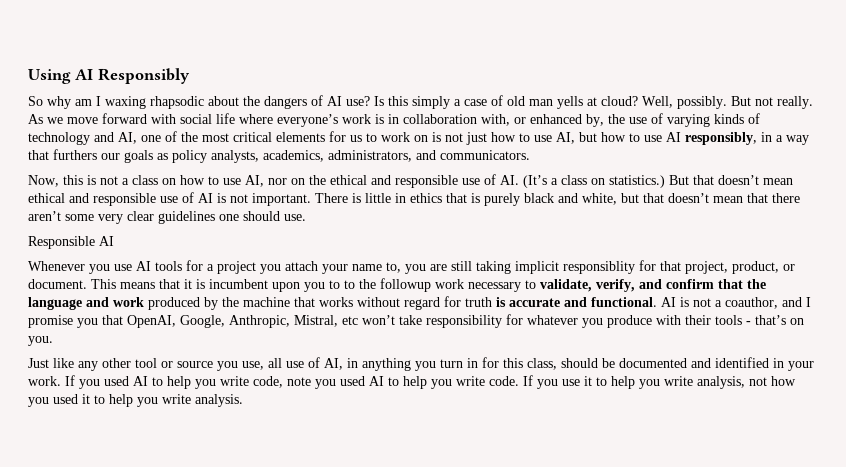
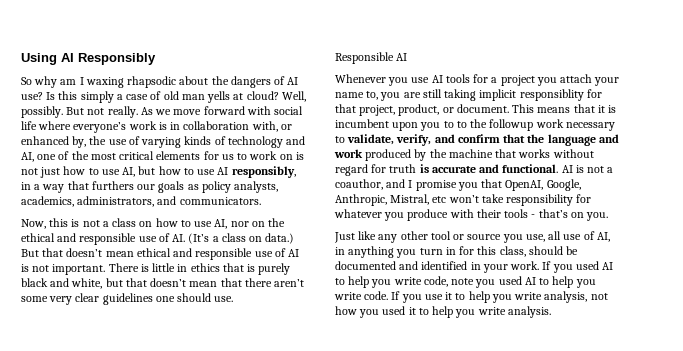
[609,175,665,188] statistics.) -> [265,233,295,244] data.)

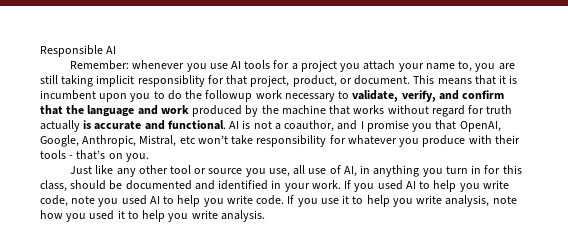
[21,53,156,65] [21,76,299,88] [21,91,306,103] [21,106,304,118] [21,121,292,133] [21,136,306,148] [21,151,304,162] [21,166,296,178] [21,181,279,193] [21,196,261,207] [21,218,286,229] [21,233,295,245] [21,248,300,260] [21,263,291,275] [21,278,305,289] [21,293,234,305] Using AI Responsibly // So why am I waxing rhapsodic about the dangers of AI use? Is this simply a case of old man yells at cloud? Well, possibly. But not really. As we move forward with social life where everyone’s work is in collaboration with, or enhanced by, the use of varying kinds of technology and AI, one of the most critical elements for us to work on is not just how to use AI, but how to use AI responsibly, in a way that furthers our goals as policy analysts, academics, administrators, and communicators. // Now, this is not a class on how to use AI, nor on the ethical and responsible use of AI. (It’s a class on data.) But that doesn’t mean ethical and responsible use of AI is not important. There is little in ethics that is purely black and white, but that doesn’t mean that there aren’t some very clear guidelines one should use. // -> (40, 51) none
[335,74,386,83] Whenever -> [70,60,185,70] Remember: whenever
[456,121,467,128] to -> [167,90,182,100] do
(417, 168) none -> [40,120,80,132] actually
[590,293,608,300] not -> [492,196,517,204] note

